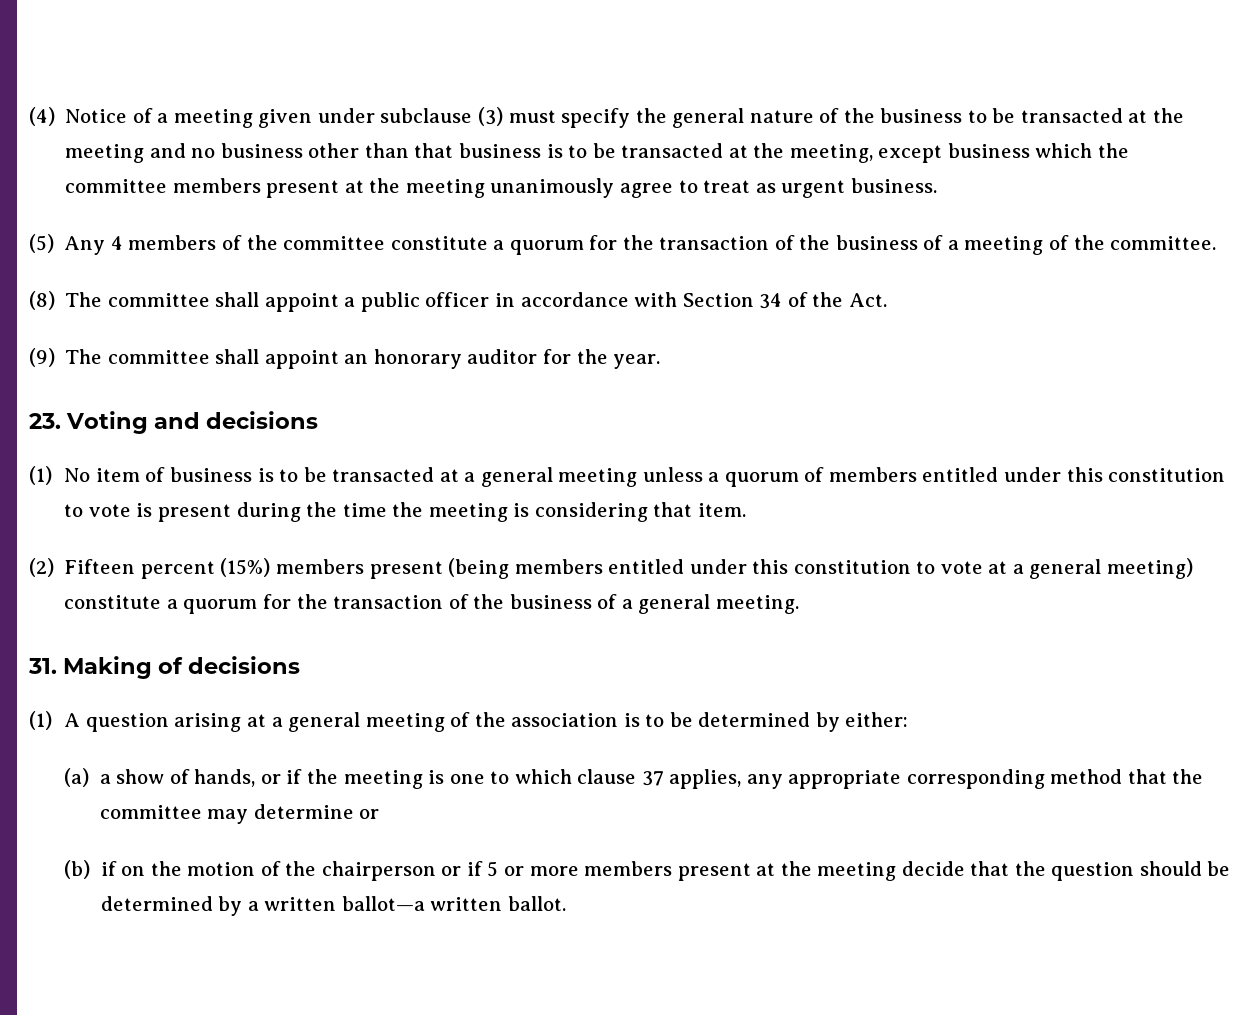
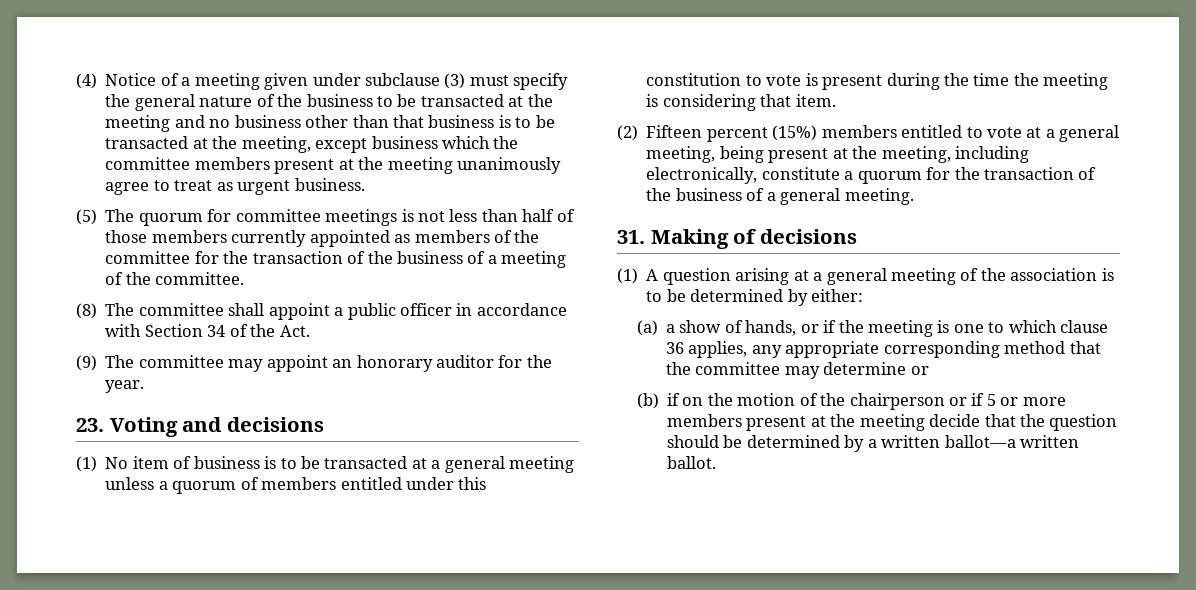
[64,236,123,255] Any 4 -> [105,209,575,226] [105,230,411,247] The quorum for committee meetings is not less than half of those members currently appointed as
[390,236,584,255] constitute a quorum -> (191, 257) none
[215,349,260,364] shall -> [228,359,264,372] may
[369,558,911,579] present (being members entitled under this constitution -> [901,125,963,138] entitled
[1106,558,1193,579] meeting) -> [646,146,1029,163] [646,167,758,184] meeting, being present at the meeting, including electronically,
[641,771,664,786] 37 -> [665,342,684,354] 36

